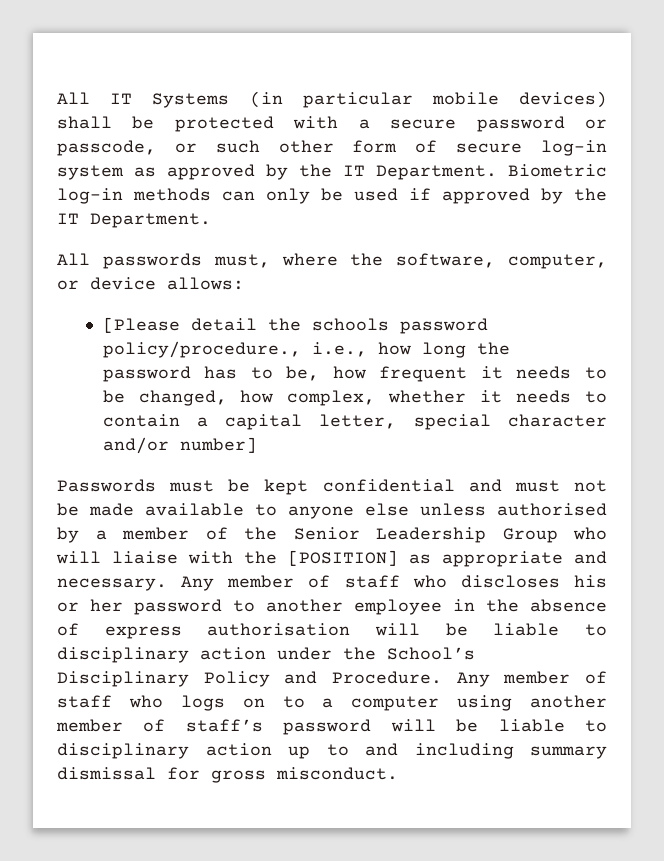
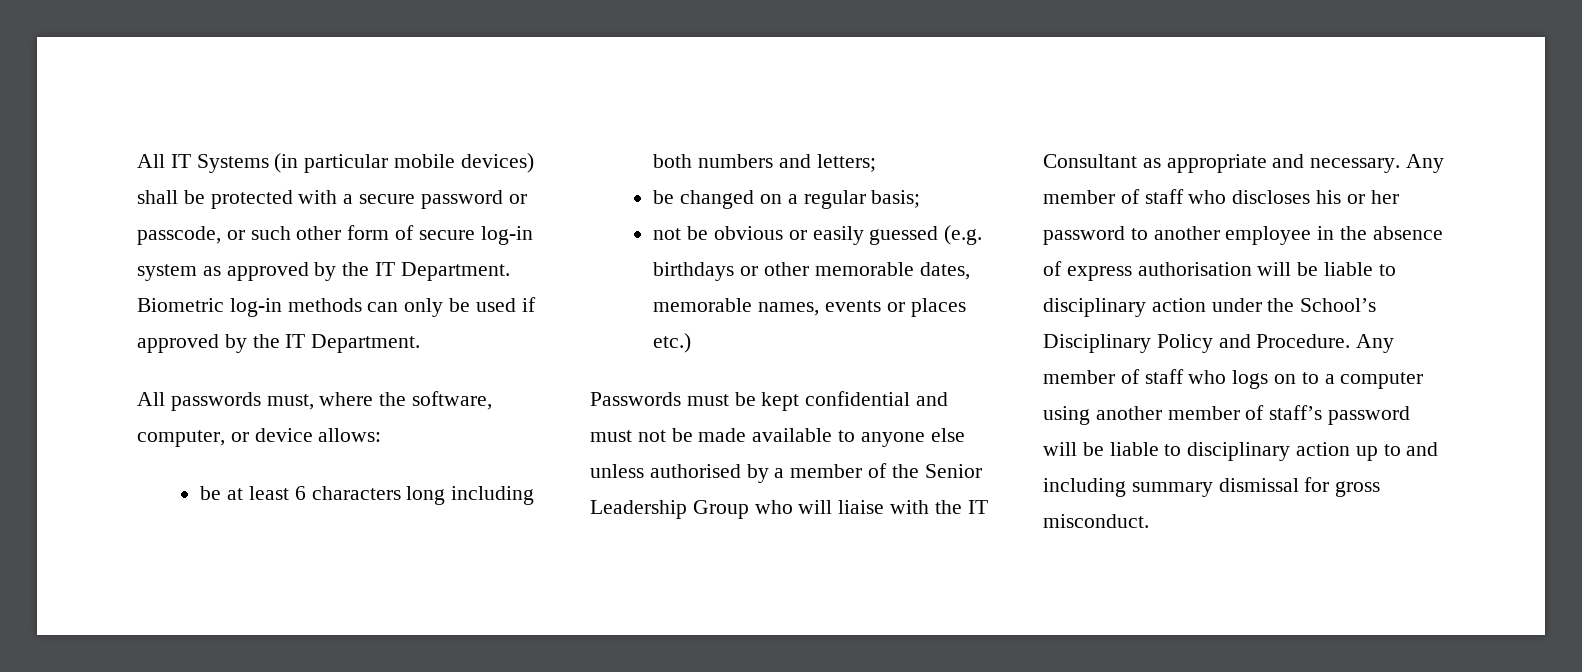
[102,317,488,334] [102,341,510,358] [102,366,607,382] [102,390,607,406] [102,414,607,430] [102,437,257,454] [Please detail the schools password policy/procedure., i.e., how long the password has to be, how frequent it needs to be changed, how complex, whether it needs to contain a capital letter, special character and/or number] -> [200,486,535,505] [653,154,876,172] [653,190,921,209] [653,225,983,245] [653,262,970,281] [653,298,966,317] [653,333,692,353] be at least 6 characters long including both numbers and letters; // be changed on a regular basis; // not be obvious or easily guessed (e.g. birthdays or other memorable dates, memorable names, events or places etc.)
[288,550,398,566] [POSITION] -> [967,500,988,514] [1043,154,1137,168] IT Consultant

